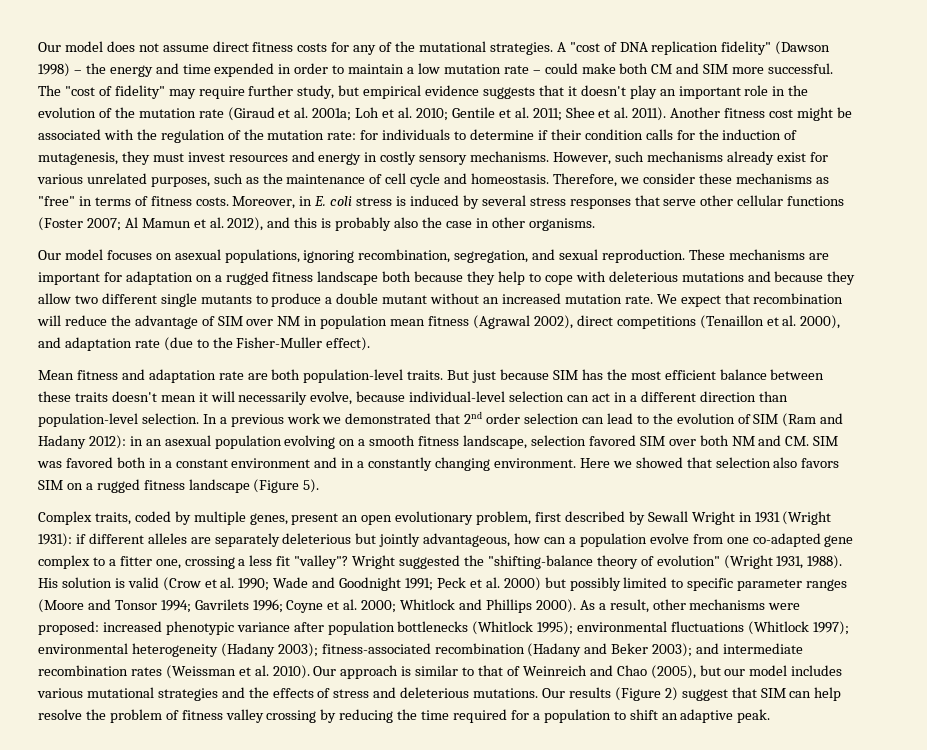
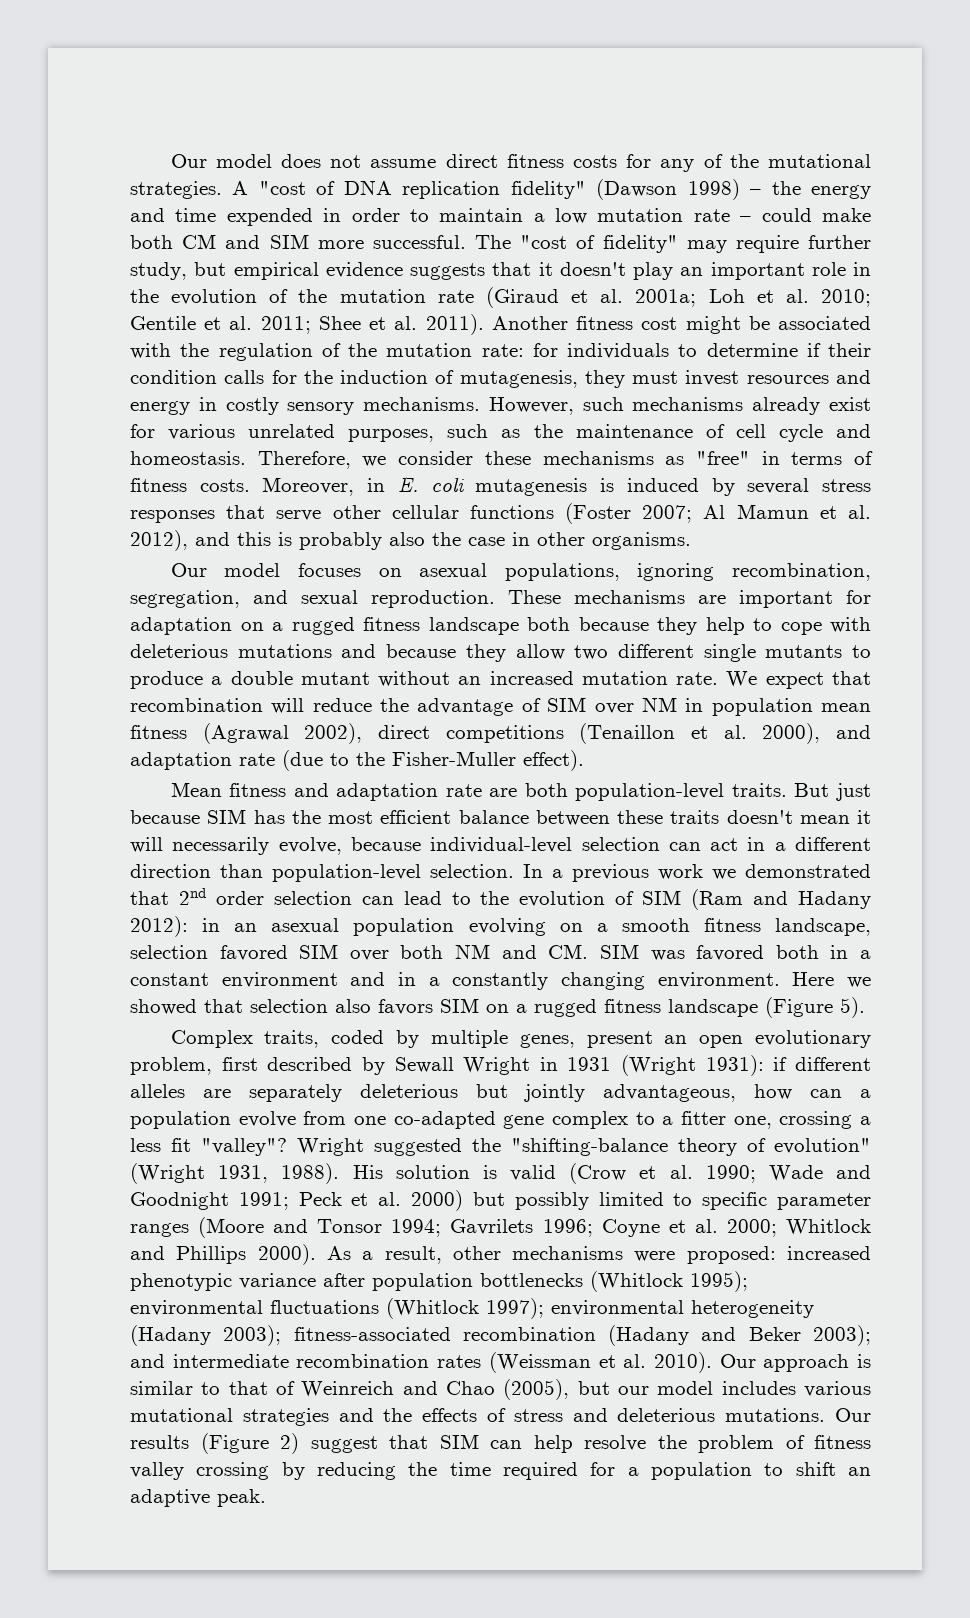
[356,197,393,206] stress -> [475,478,588,496] mutagenesis

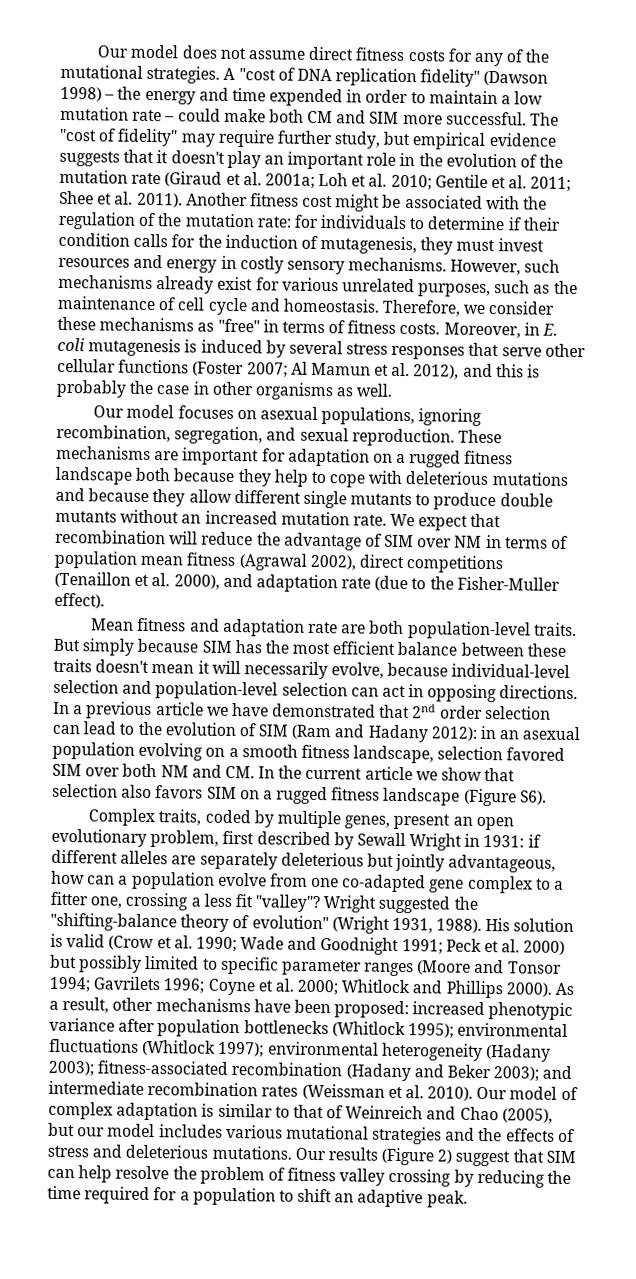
[389,532,425,546] also -> (127, 388) none
[592,532,691,550] organisms. -> [254,382,394,401] organisms as well.
[574,645,609,660] two -> (232, 496) none
[211,671,370,685] a double mutant -> [499,493,553,507] [55,510,117,523] double mutants
(704, 705) none -> [504,535,569,549] terms of
[836,783,872,801] just -> [82,638,135,656] simply
[668,837,871,851] [130,864,736,882] can act in a different direction than population-level selection. In a previous work we -> [122,680,579,703] [53,701,269,720] and population-level selection can act in opposing directions. In a previous article we have
[599,944,872,961] [130,972,871,990] [130,999,197,1015] SIM was favored both in a constant environment and in a constantly changing environment. Here we showed -> [258,765,483,781] In the current article we show
[840,997,865,1018] 5). -> [519,790,547,805] S6).
[567,1055,764,1076] 1931 (Wright 1931): -> [483,834,525,848] 1931:
[634,1251,676,1262] were -> [253,999,331,1014] have been
[763,1354,850,1372] approach -> [509,1086,578,1101] [48,1101,199,1121] model of complex adaptation

